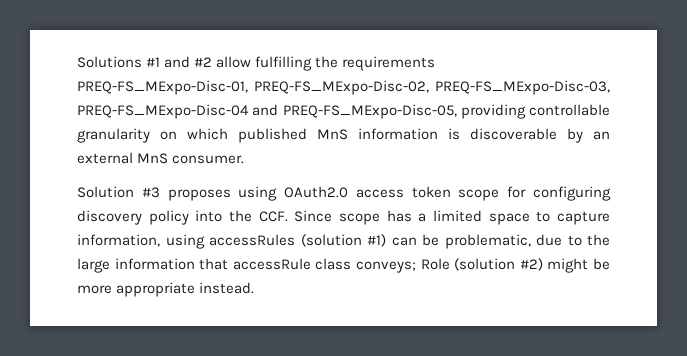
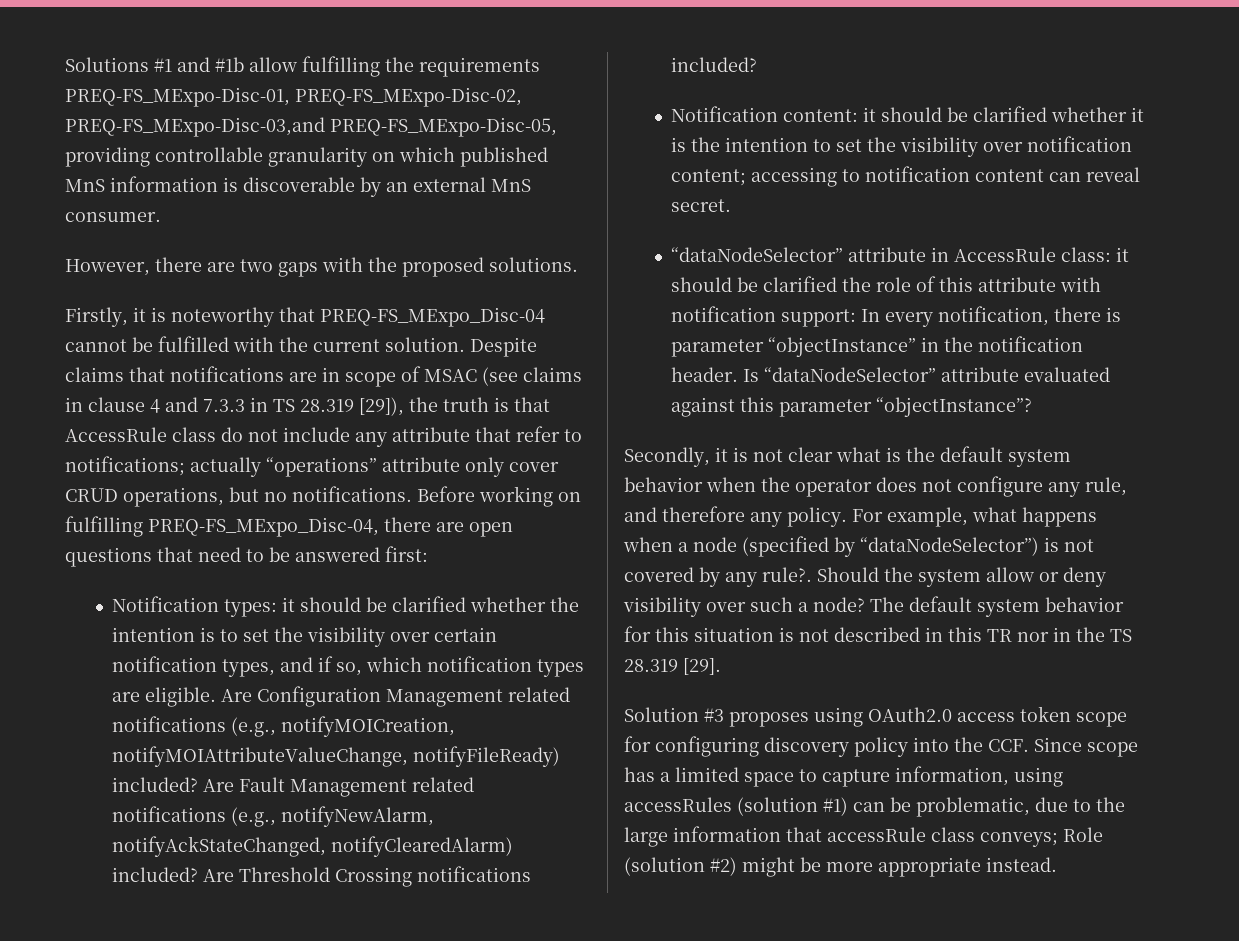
[194,57,213,67] #2 -> [215,57,244,72] #1b
[435,80,610,95] [77,104,279,119] PREQ-FS_MExpo-Disc-03, PREQ-FS_MExpo-Disc-04 and -> [65,117,325,137] PREQ-FS_MExpo-Disc-03,and
(245, 159) none -> [65,257,578,277] [65,307,545,327] [65,336,537,357] [65,366,582,387] [65,397,550,416] [65,426,582,447] [65,456,559,477] [65,486,581,507] [65,516,513,537] [65,546,428,567] [111,596,579,617] [111,627,497,647] [111,656,584,677] [111,686,570,707] [111,716,455,737] [111,746,560,767] [111,777,474,797] [111,806,434,827] [111,836,513,857] [111,866,531,887] [670,57,757,72] [670,106,1144,122] [670,136,1132,157] [670,166,1140,187] [670,199,731,212] [670,247,1129,262] [670,276,1101,292] [670,306,1121,327] [670,336,1083,357] [670,367,1110,382] [670,397,1032,417] [624,446,1071,467] [624,476,1127,497] [624,506,1097,527] [623,536,1094,557] [624,567,1106,587] [623,596,1124,617] [624,626,1132,642] [624,658,721,675] // However, there are two gaps with the proposed solutions. // Firstly, it is noteworthy that PREQ-FS_MExpo_Disc-04 cannot be fulfilled with the current solution. Despite claims that notifications are in scope of MSAC (see claims in clause 4 and 7.3.3 in TS 28.319 [29]), the truth is that AccessRule class do not include any attribute that refer to notifications; actually “operations” attribute only cover CRUD operations, but no notifications. Before working on fulfilling PREQ-FS_MExpo_Disc-04, there are open questions that need to be answered first: // Notification types: it should be clarified whether the intention is to set the visibility over certain notification types, and if so, which notification types are eligible. Are Configuration Management related notifications (e.g., notifyMOICreation, notifyMOIAttributeValueChange, notifyFileReady) included? Are Fault Management related notifications (e.g., notifyNewAlarm, notifyAckStateChanged, notifyClearedAlarm) included? Are Threshold Crossing notifications included? // Notification content: it should be clarified whether it is the intention to set the visibility over notification content; accessing to notification content can reveal secret. // “dataNodeSelector” attribute in AccessRule class: it should be clarified the role of this attribute with notification support: In every notification, there is parameter “objectInstance” in the notification header. Is “dataNodeSelector” attribute evaluated against this parameter “objectInstance”? // Secondly, it is not clear what is the default system behavior when the operator does not configure any rule, and therefore any policy. For example, what happens when a node (specified by “dataNodeSelector”) is not covered by any rule?. Should the system allow or deny visibility over such a node? The default system behavior for this situation is not described in this TR nor in the TS 28.319 [29].

